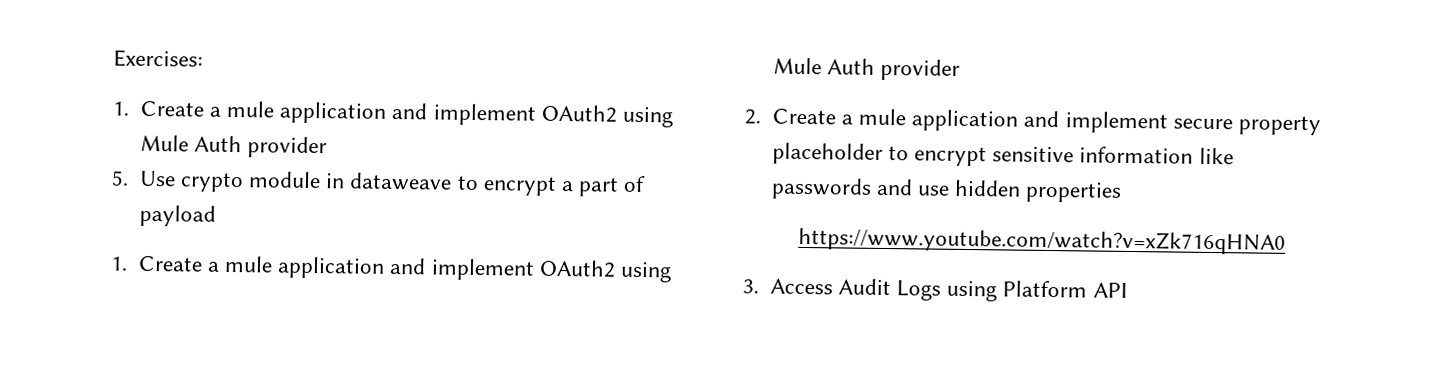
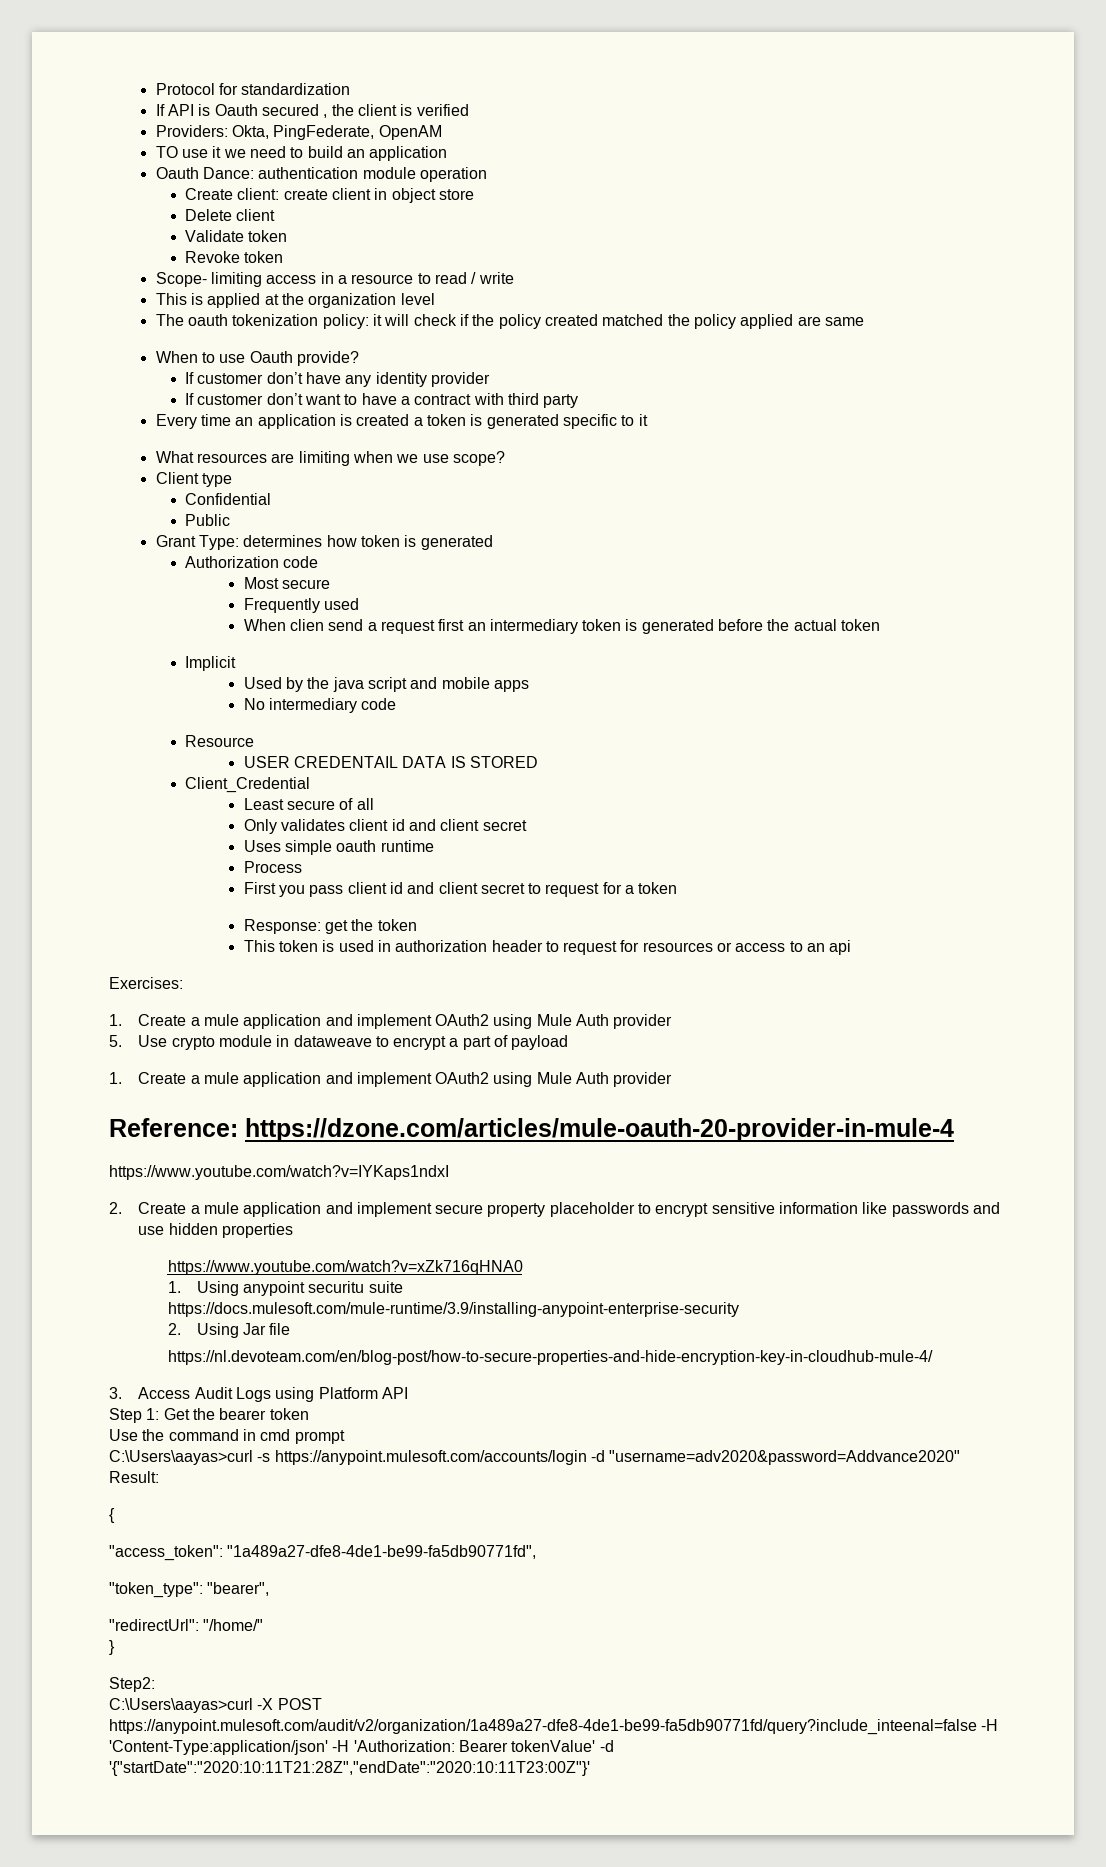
(113, 58) none -> [155,83,351,95] [155,104,469,118] [155,125,442,140] [155,146,448,161] [155,167,488,182] [185,188,475,203] [185,209,276,221] [185,230,288,242] [185,251,284,263] [155,272,514,287] [155,293,435,308] [155,314,864,329] [155,351,360,366] [185,372,491,387] [185,393,579,408] [155,414,648,429] [155,451,506,466] [155,472,233,487] [185,493,272,505] [185,514,231,526] [155,535,493,550] [185,556,319,568] [243,577,330,589] [243,598,359,613] [243,619,881,634] [185,656,237,671] [243,677,529,692] [243,698,397,713] [185,735,255,747] [243,756,538,768] [185,777,311,793] [243,798,374,810] [243,819,527,834] [243,840,434,855] [243,861,302,873] [243,882,678,897] [243,919,417,934] [243,940,852,955] Protocol for standardization // If API is Oauth secured , the client is verified // Providers: Okta, PingFederate, OpenAM // TO use it we need to build an application // Oauth Dance: authentication module operation // Create client: create client in object store // Delete client // Validate token // Revoke token // Scope- limiting access in a resource to read / write // This is applied at the organization level // The oauth tokenization policy: it will check if the policy created matched the policy applied are same // When to use Oauth provide? // If customer don’t have any identity provider // If customer don’t want to have a contract with third party // Every time an application is created a token is generated specific to it // What resources are limiting when we use scope? // Client type // Confidential // Public // Grant Type: determines how token is generated // Authorization code // Most secure // Frequently used // When clien send a request first an intermediary token is generated before the actual token // Implicit // Used by the java script and mobile apps // No intermediary code // Resource // USER CREDENTAIL DATA IS STORED // Client_Credential // Least secure of all // Only validates client id and client secret // Uses simple oauth runtime // Process // First you pass client id and client secret to request for a token // Response: get the token // This token is used in authorization header to request for resources or access to an api //
(960, 69) none -> [109,1118,954,1142] [109,1165,449,1180] // Reference: https://dzone.com/articles/mule-oauth-20-provider-in-mule-4 // https://www.youtube.com/watch?v=IYKaps1ndxI
(1286, 241) none -> [167,1281,403,1296] [167,1302,739,1317] [167,1323,291,1338] [167,1350,933,1365] // 1. Using anypoint securitu suite // https://docs.mulesoft.com/mule-runtime/3.9/installing-anypoint-enterprise-security // 2. Using Jar file // https://nl.devoteam.com/en/blog-post/how-to-secure-properties-and-hide-encryption-key-in-cloudhub-mule-4/
(1128, 290) none -> [109,1408,309,1423] [109,1429,345,1444] [109,1450,961,1465] [109,1471,159,1483] [109,1508,115,1523] [109,1545,537,1561] [109,1582,270,1598] [109,1619,264,1631] [109,1640,115,1655] [109,1677,155,1692] [109,1698,322,1713] [109,1719,999,1735] [109,1740,614,1755] [109,1761,590,1776] // Step 1: Get the bearer token // Use the command in cmd prompt // C:\Users\aayas>curl -s https://anypoint.mulesoft.com/accounts/login -d "username=adv2020&password=Addvance2020" // Result: // { // "access_token": "1a489a27-dfe8-4de1-be99-fa5db90771fd", // "token_type": "bearer", // "redirectUrl": "/home/" // } // Step2: // C:\Users\aayas>curl -X POST https://anypoint.mulesoft.com/audit/v2/organization/1a489a27-dfe8-4de1-be99-fa5db90771fd/query?include_inteenal=false -H 'Content-Type:application/json' -H 'Authorization: Bearer tokenValue' -d '{"startDate":"2020:10:11T21:28Z","endDate":"2020:10:11T23:00Z"}'

